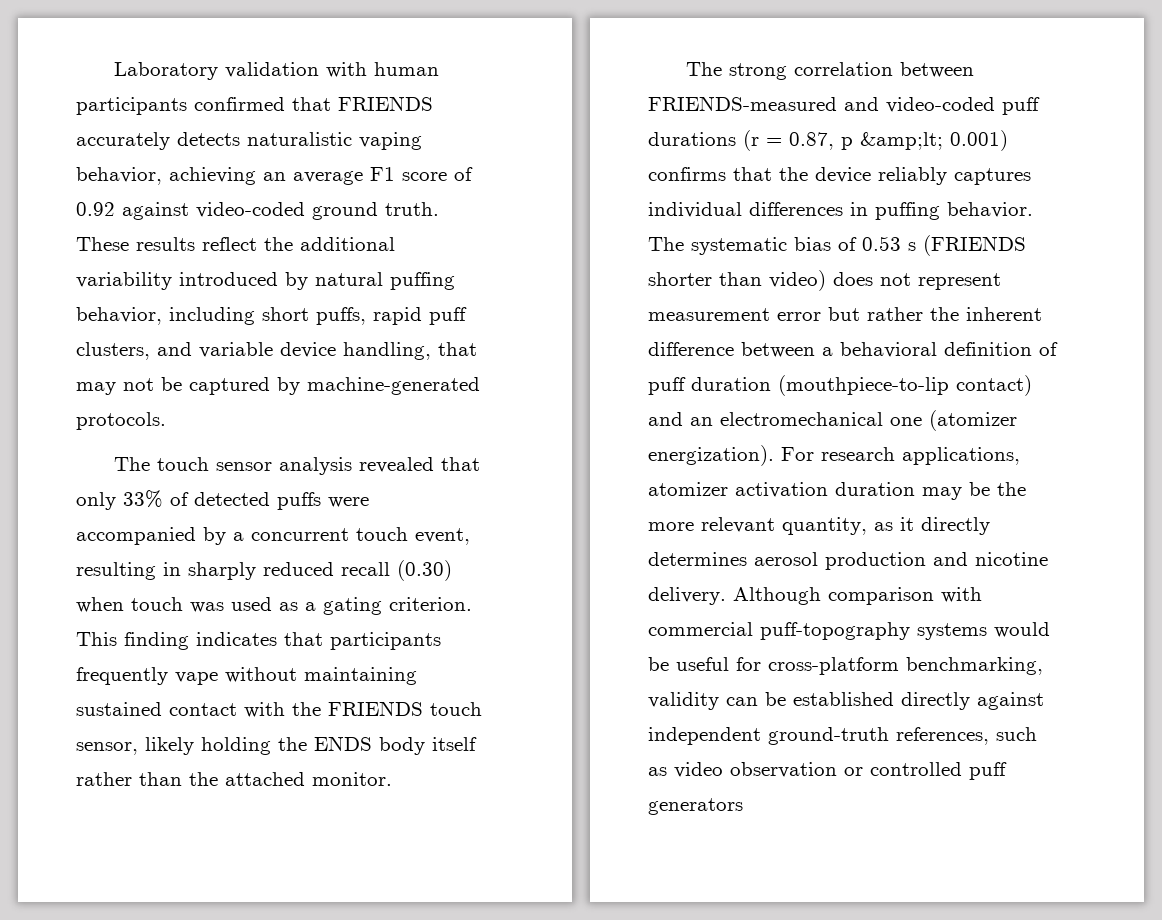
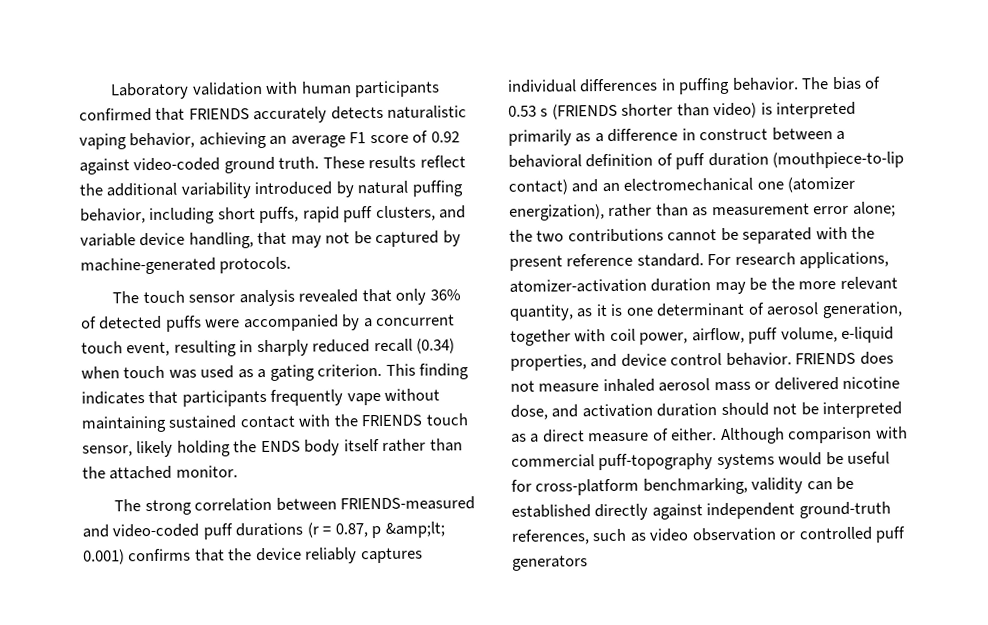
[123,490,163,508] 33% -> [429,289,461,301] 36%
[397,560,452,581] (0.30) -> [416,338,456,354] (0.34)
[691,237,787,255] systematic -> (830, 83) none
[833,272,1001,290] [648,307,1042,321] [648,342,734,356] does not represent measurement error but rather the inherent difference -> [760,101,857,119] [508,128,769,146] is interpreted primarily as a difference in construct
[648,445,774,466] energization). -> [509,201,896,221] [509,226,876,244] [509,253,704,271] energization), rather than as measurement error alone; the two contributions cannot be separated with the present reference standard.
[648,482,828,498] atomizer activation -> [509,278,647,293] atomizer-activation
[921,517,990,535] [648,552,1048,570] [648,587,726,605] directly determines aerosol production and nicotine delivery. -> [610,301,903,319] [510,326,895,346] [510,351,894,371] [510,376,901,393] [510,401,903,420] [511,428,718,443] is one determinant of aerosol generation, together with coil power, airflow, puff volume, e-liquid properties, and device control behavior. FRIENDS does not measure inhaled aerosol mass or delivered nicotine dose, and activation duration should not be interpreted as a direct measure of either.

